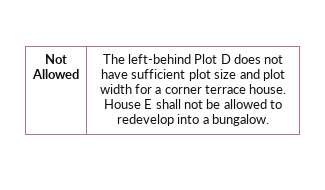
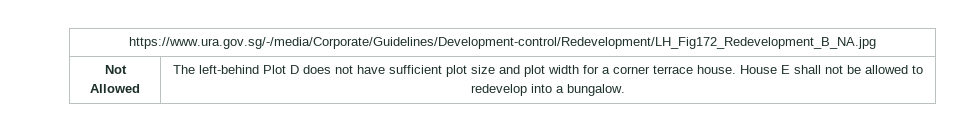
(45, 59) none -> [129,37,876,49] https://www.ura.gov.sg/-/media/Corporate/Guidelines/Development-control/Redevelopment/LH_Fig172_Redevelopment_B_NA.jpg //

